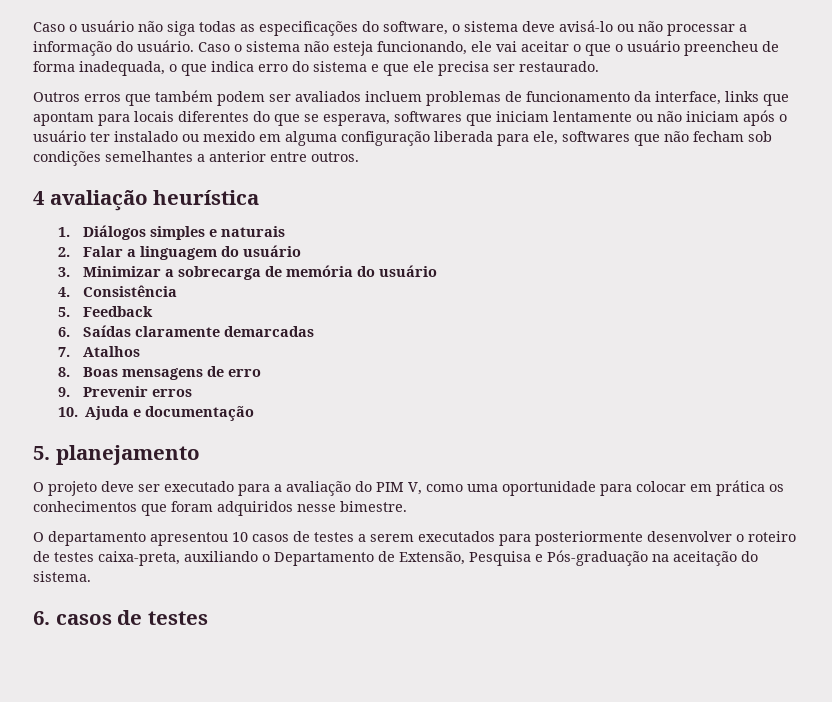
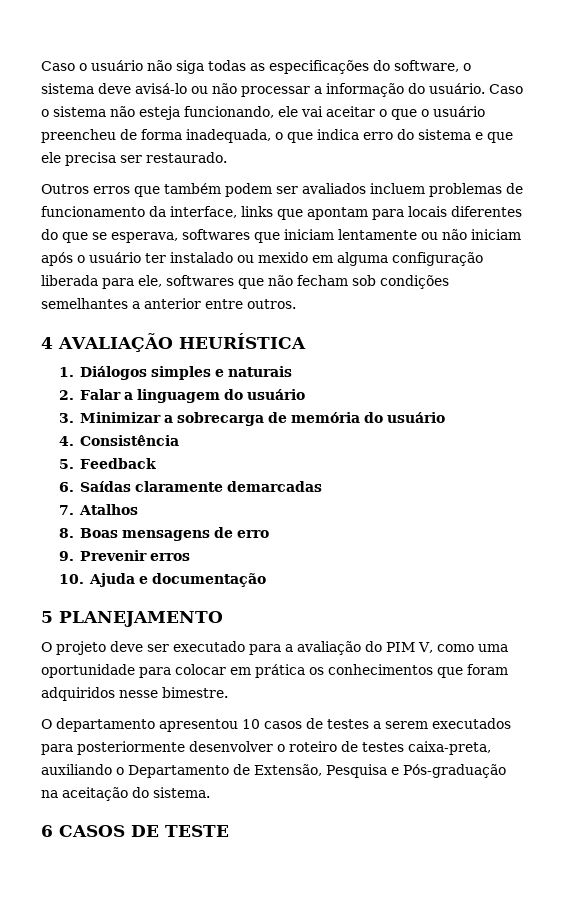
[49,190,260,211] avaliação heurística -> [58,333,306,352] AVALIAÇÃO HEURÍSTICA
[33,445,200,465] 5. planejamento -> [41,611,223,627] 5 PLANEJAMENTO
[33,610,208,625] 6. casos de testes -> [41,825,229,837] 6 CASOS DE TESTE

